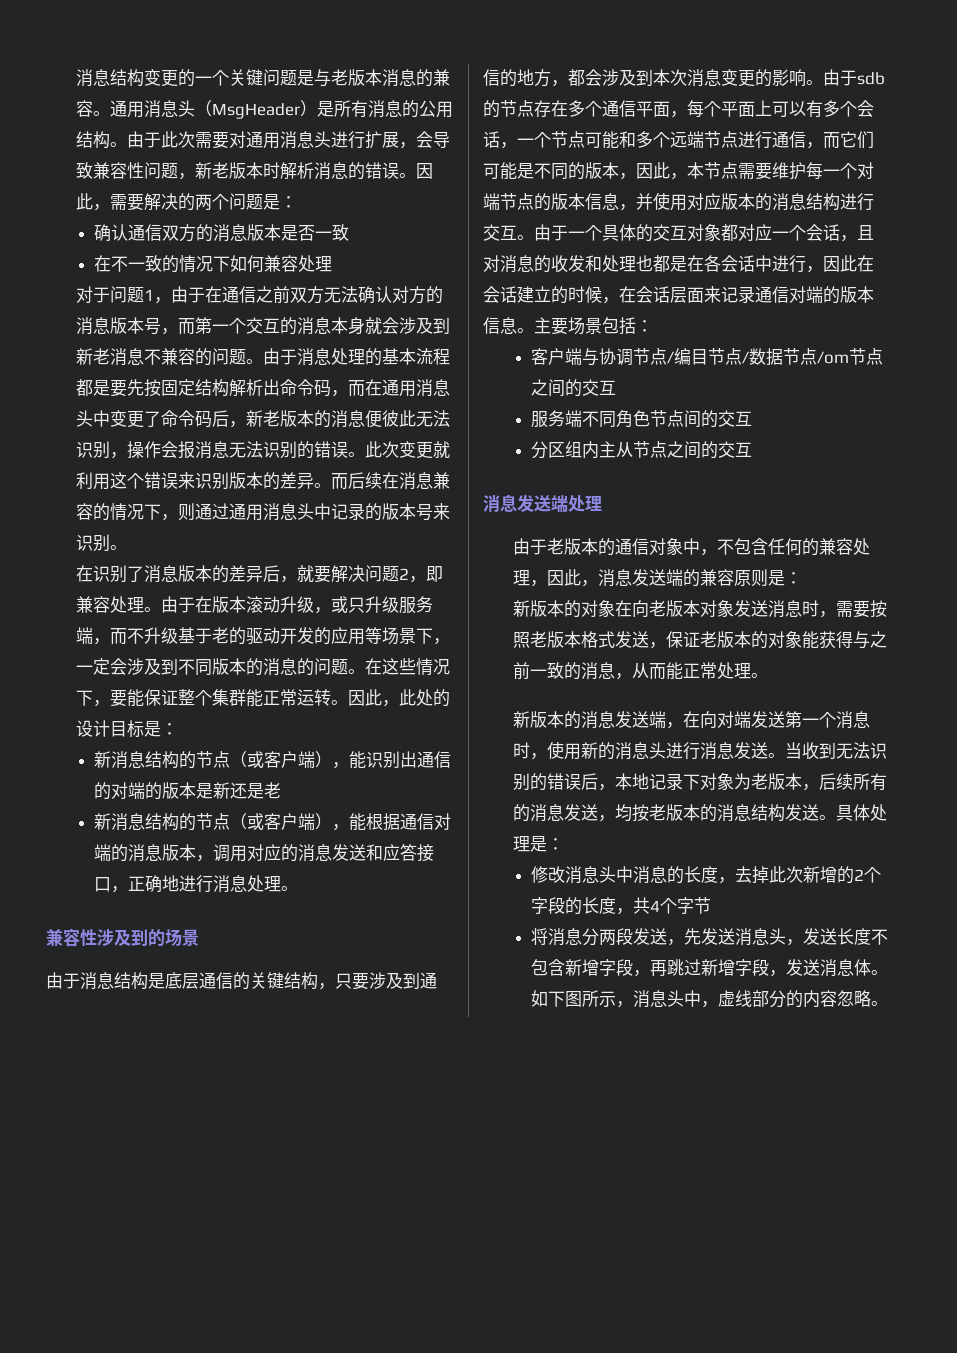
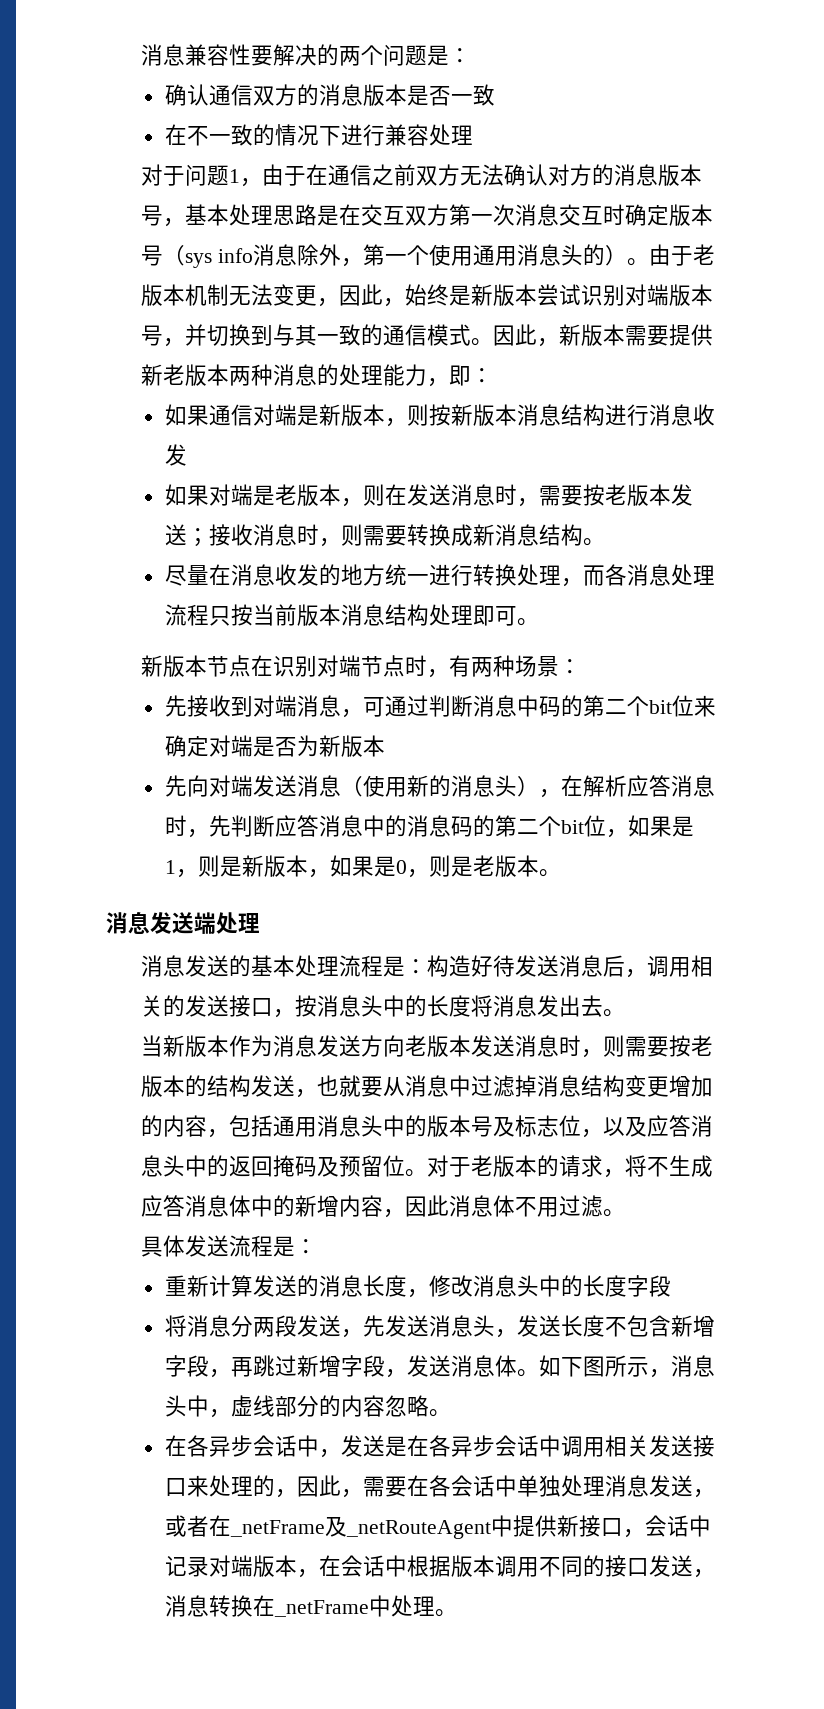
[75,69,450,87] [75,100,453,119] [75,131,450,149] [75,162,433,180] [75,193,127,211] 消息结构变更的一个关键问题是与老版本消息的兼容。通用消息头（MsgHeader）是所有消息的公用结构。由于此次需要对通用消息头进行扩展，会导致兼容性问题，新老版本时解析消息的错误。因此，需 -> [141,44,252,66] 消息兼容性
[230,255,265,272] 如何 -> [340,124,385,146] 进行
[177,317,450,335] [75,348,450,366] [75,379,450,397] [75,410,450,428] [75,441,450,459] [75,472,450,490] [75,503,450,521] [75,534,127,552] [75,565,443,583] [75,596,433,614] [75,627,450,645] [75,658,450,676] [75,689,450,707] [75,720,178,738] [94,751,452,769] [94,782,282,800] [94,813,452,831] [94,843,435,862] [94,875,299,893] [46,928,199,947] [46,972,437,990] [483,69,885,87] [483,100,874,118] [483,131,874,149] [483,162,874,180] [483,192,874,211] [483,224,874,242] [483,255,874,273] [483,286,874,304] [483,317,653,335] [531,348,884,366] [531,379,617,397] [531,410,753,428] [531,441,753,459] [483,494,602,513] [512,538,870,556] [512,569,802,587] [512,600,632,618] 而第一个交互的消息本身就会涉及到新老消息不兼容的问题。由于消息处理的基本流程都是要先按固定结构解析出命令码，而在通用消息头中变更了命令码后，新老版本的消息便彼此无法识别，操作会报消息无法识别的错误。此次变更就利用这个错误来识别版本的差异。而后续在消息兼容的情况下，则通过通用消息头中记录的版本号来识别。 // 在识别了消息版本的差异后，就要解决问题2，即兼容处理。由于在版本滚动升级，或只升级服务端，而不升级基于老的驱动开发的应用等场景下，一定会涉及到不同版本的消息的问题。在这些情况下，要能保证整个集群能正常运转。因此，此处的设计目标是： // 新消息结构的节点（或客户端），能识别出通信的对端的版本是新还是老 // 新消息结构的节点（或客户端），能根据通信对端的消息版本，调用对应的消息发送和应答接口，正确地进行消息处理。 // 兼容性涉及到的场景 // 由于消息结构是底层通信的关键结构，只要涉及到通信的地方，都会涉及到本次消息变更的影响。由于sdb的节点存在多个通信平面，每个平面上可以有多个会话，一个节点可能和多个远端节点进行通信，而它们可能是不同的版本，因此，本节点需要维护每一个对端节点的版本信息，并使用对应版本的消息结构进行交互。由于一个具体的交互对象都对应一个会话，且对消息的收发和处理也都是在各会话中进行，因此在会话建立的时候，在会话层面来记录通信对端的版本信息。主要场景包括： // 客户端与协调节点/编目节点/数据节点/om节点之间的交互 // 服务端不同角色节点间的交互 // 分区组内主从节点之间的交互 // 消息发送端处理 // 由于老版本的通信对象中，不包含任何的兼容处理，因此，消息发送端的兼容原则是： // 新版本的对象在 -> [185,204,714,226] [141,244,715,268] [141,284,714,307] [141,324,714,347] [141,364,494,387] [164,404,715,427] [164,444,187,466] [164,484,693,507] [164,524,605,547] [164,564,715,587] [164,604,539,626] [141,655,582,678] [164,695,716,718] [164,735,385,757] [164,775,715,798] [164,815,694,838] [164,855,561,878] [106,911,260,934] [141,955,714,978] [141,995,626,1018] [141,1035,384,1057] 基本处理思路是在交互双方第一次消息交互时确定版本号（sys info消息除外，第一个使用通用消息头的）。由于老版本机制无法变更，因此，始终是新版本尝试识别对端版本号，并切换到与其一致的通信模式。因此，新版本需要提供新老版本两种消息的处理能力，即： // 如果通信对端是新版本，则按新版本消息结构进行消息收发 // 如果对端是老版本，则在发送消息时，需要按老版本发送；接收消息时，则需要转换成新消息结构。 // 尽量在消息收发的地方统一进行转换处理，而各消息处理流程只按当前版本消息结构处理即可。 // 新版本节点在识别对端节点时，有两种场景： // 先接收到对端消息，可通过判断消息中码的第二个bit位来确定对端是否为新版本 // 先向对端发送消息（使用新的消息头），在解析应答消息时，先判断应答消息中的消息码的第二个bit位，如果是1，则是新版本，如果是0，则是老版本。 // 消息发送端处理 // 消息发送的基本处理流程是：构造好待发送消息后，调用相关的发送接口，按消息头中的长度将消息发出去。 // 当新版本作为消息发送方
[699,600,887,618] [512,631,887,649] [512,662,768,680] [512,711,870,729] [512,741,887,760] [512,773,887,791] [512,804,887,822] [512,836,564,852] [531,866,882,884] [531,897,712,915] 对象发送消息时，需要按照老版本格式发送，保证老版本的对象能获得与之前一致的消息，从而能正常处理。 // 新版本的消息发送端，在向对端发送第一个消息时，使用新的消息头进行消息发送。当收到无法识别的错误后，本地记录下对象为老版本，后续所有的消息发送，均按老版本的消息结构发送。具体处理是： // 修改消息头中消息的长度，去掉此次新增的2个字段的长度，共4个字节 -> [471,1035,714,1058] [141,1075,714,1098] [141,1115,714,1138] [141,1155,714,1178] [141,1195,626,1218] [141,1235,318,1257] [164,1275,671,1298] 发送消息时，则需要按老版本的结构发送，也就要从消息中过滤掉消息结构变更增加的内容，包括通用消息头中的版本号及标志位，以及应答消息头中的返回掩码及预留位。对于老版本的请求，将不生成应答消息体中的新增内容，因此消息体不用过滤。 // 具体发送流程是： // 重新计算发送的消息长度，修改消息头中的长度字段
(889, 1003) none -> [164,1435,715,1458] [164,1475,715,1498] [164,1515,711,1539] [164,1555,715,1578] [164,1595,457,1617] // 在各异步会话中，发送是在各异步会话中调用相关发送接口来处理的，因此，需要在各会话中单独处理消息发送，或者在_netFrame及_netRouteAgent中提供新接口，会话中记录对端版本，在会话中根据版本调用不同的接口发送，消息转换在_netFrame中处理。

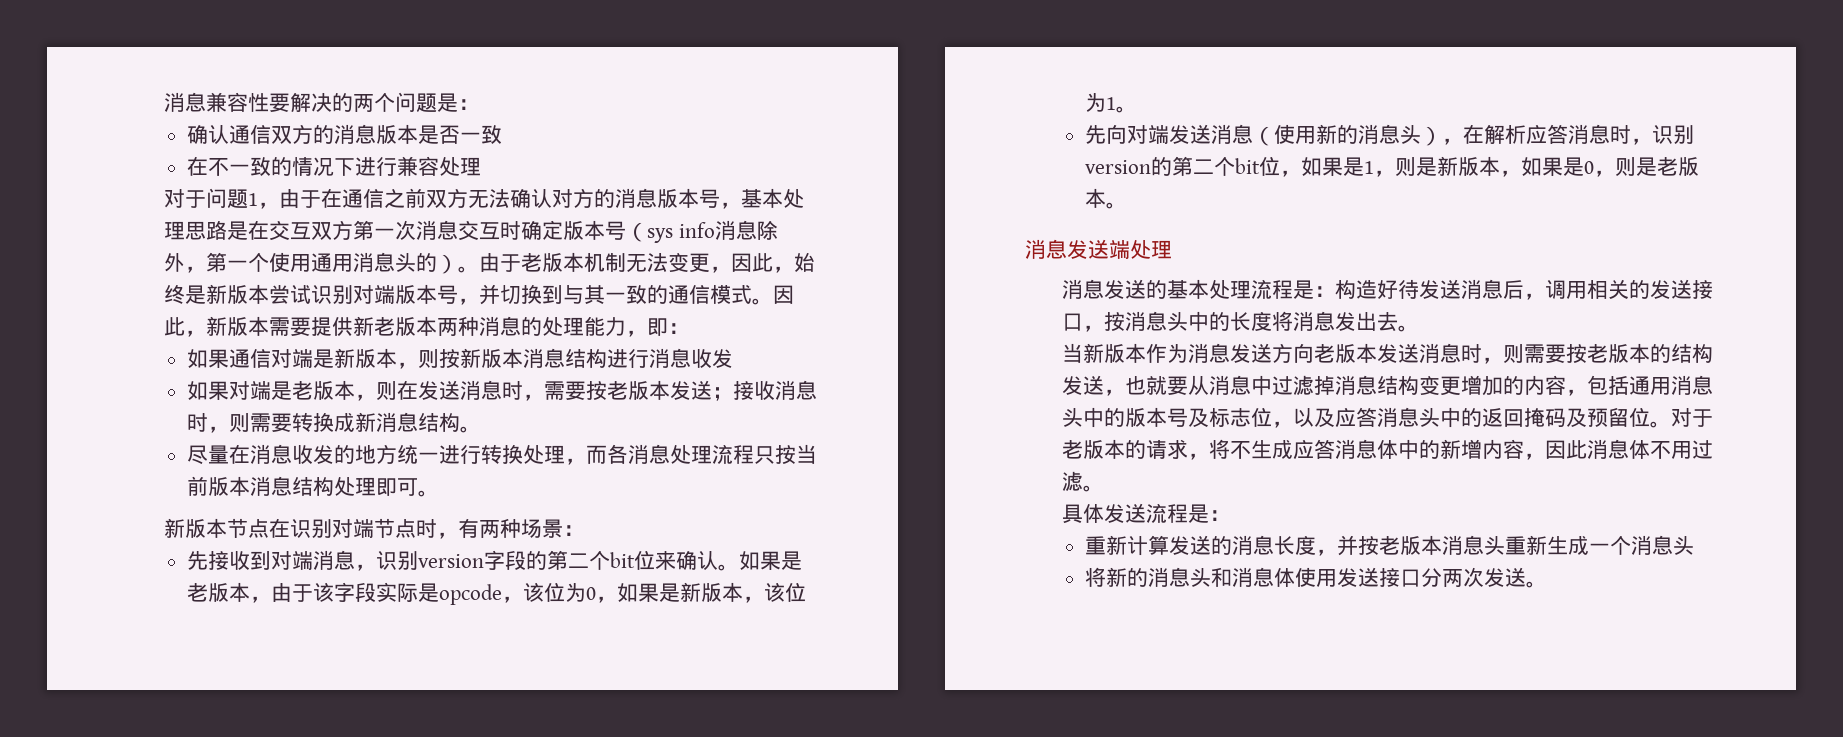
[362,695,561,717] 可通过判断消息中码 -> [376,550,527,570] 识别version字段
[186,735,385,757] 定对端是否为新版本 -> [697,551,803,571] [187,582,807,605] [1085,93,1138,113] 认。如果是老版本，由于该字段实际是opcode，该位为0，如果是新版本，该位为1。
[208,815,473,837] 先判断应答消息中的消息码 -> [1652,125,1695,144] [1085,160,1152,174] 识别version
[428,1275,671,1297] [164,1315,715,1338] [164,1355,715,1378] [164,1395,451,1418] [164,1435,715,1458] [164,1475,715,1498] [164,1515,711,1539] [164,1555,715,1578] [164,1595,435,1617] 修改消息头中的长度字段 // 将消息分两段发送，先发送消息头，发送长度不包含新增字段，再跳过新增字段，发送消息体。如下图所示，消息头中，虚线部分的内容忽略。 // 在各异步会话中，发送是在各异步会话中调用相关发送接口来处理的，因此，需要在各会话中单独处理消息发送，或者在_netFrame及_netRouteAgent中提供新接口，会话中记录对端版本，在会话中根据版本调用不同的接口发送，消息转换在_netFrame中处理 -> [1337,535,1695,556] [1085,567,1527,587] 并按老版本消息头重新生成一个消息头 // 将新的消息头和消息体使用发送接口分两次发送

